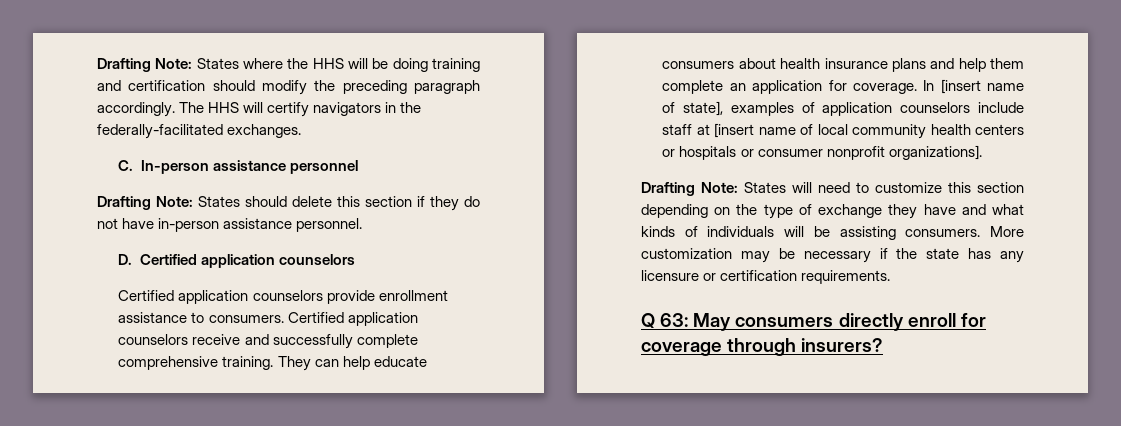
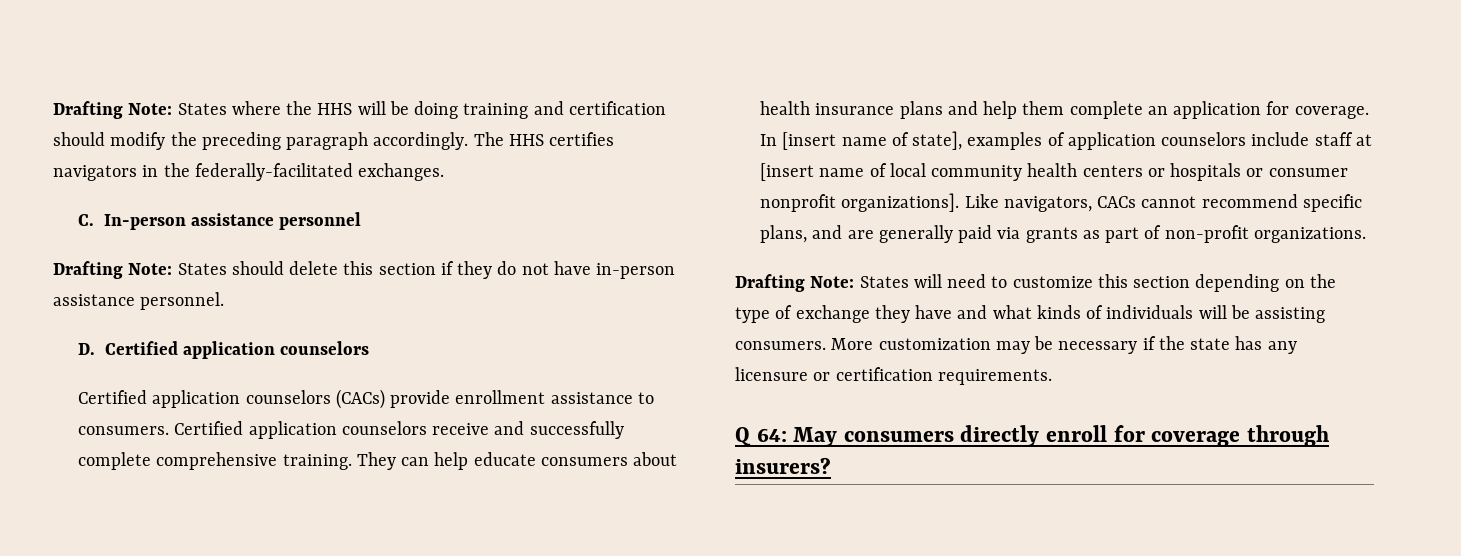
[243,102,310,117] will certify -> [549,132,615,146] certifies
(323, 295) none -> [335,389,385,409] (CACs)
(982, 152) none -> [964,194,1362,212] [760,225,1366,243] Like navigators, CACs cannot recommend specific plans, and are generally paid via grants as part of non-profit organizations.
[660,313,689,327] 63: -> [756,428,787,442] 64:

